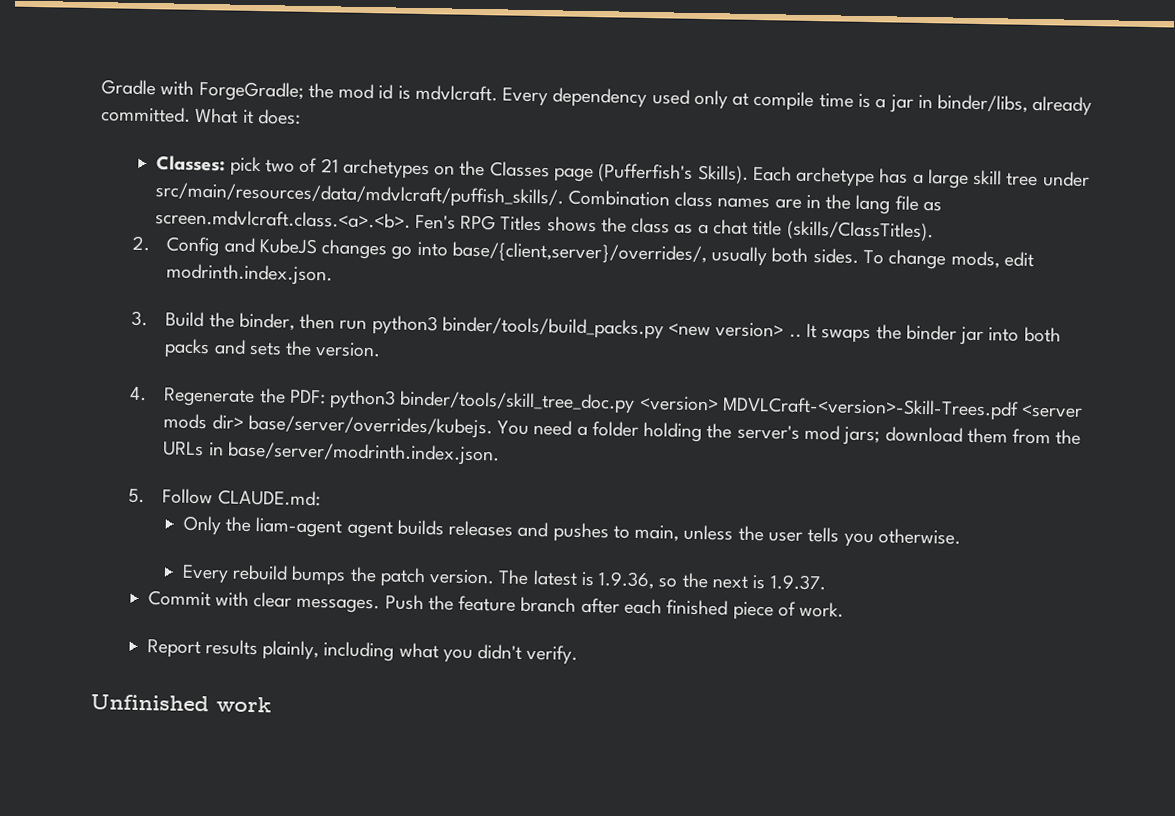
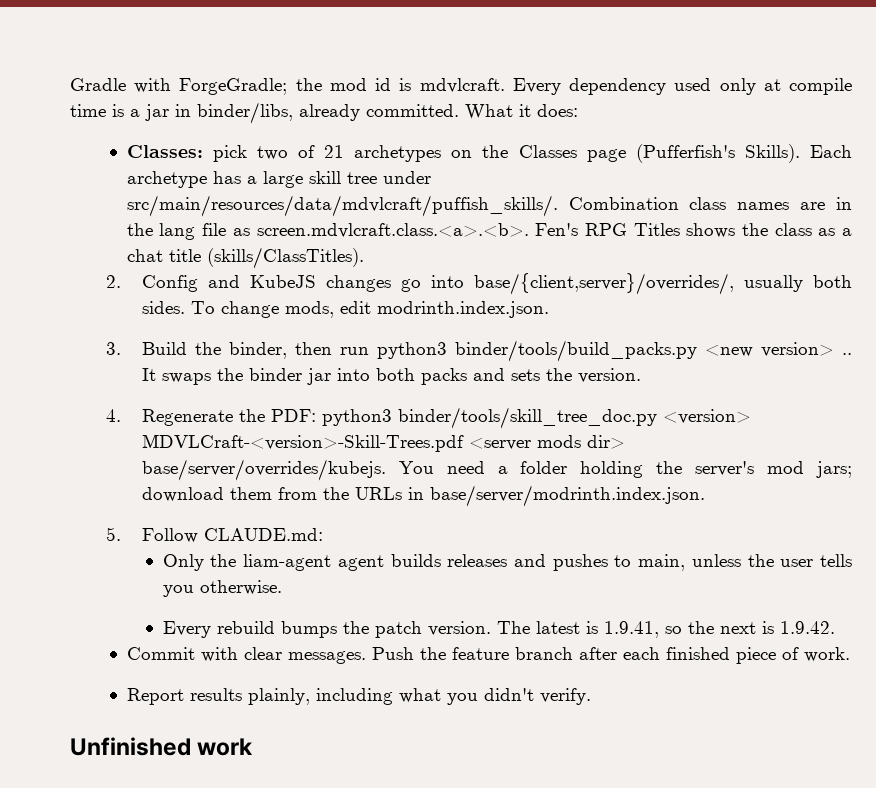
[598,571,656,590] 1.9.36, -> [603,621,659,638] 1.9.41,
[769,574,827,591] 1.9.37. -> [779,621,835,634] 1.9.42.

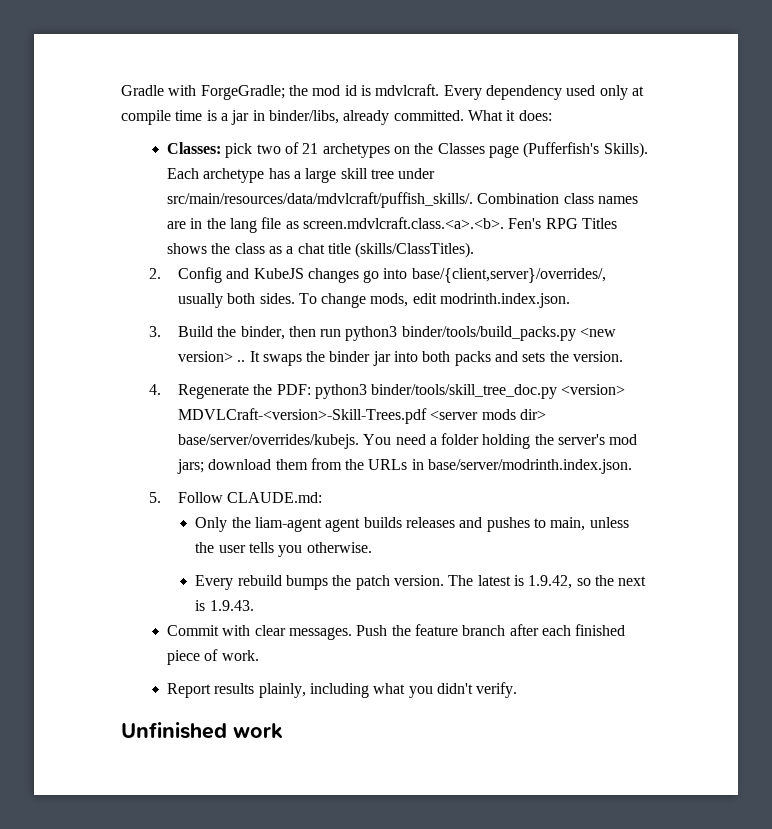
[603,621,659,638] 1.9.41, -> [528,575,573,589] 1.9.42,
[779,621,835,634] 1.9.42. -> [209,600,254,611] 1.9.43.

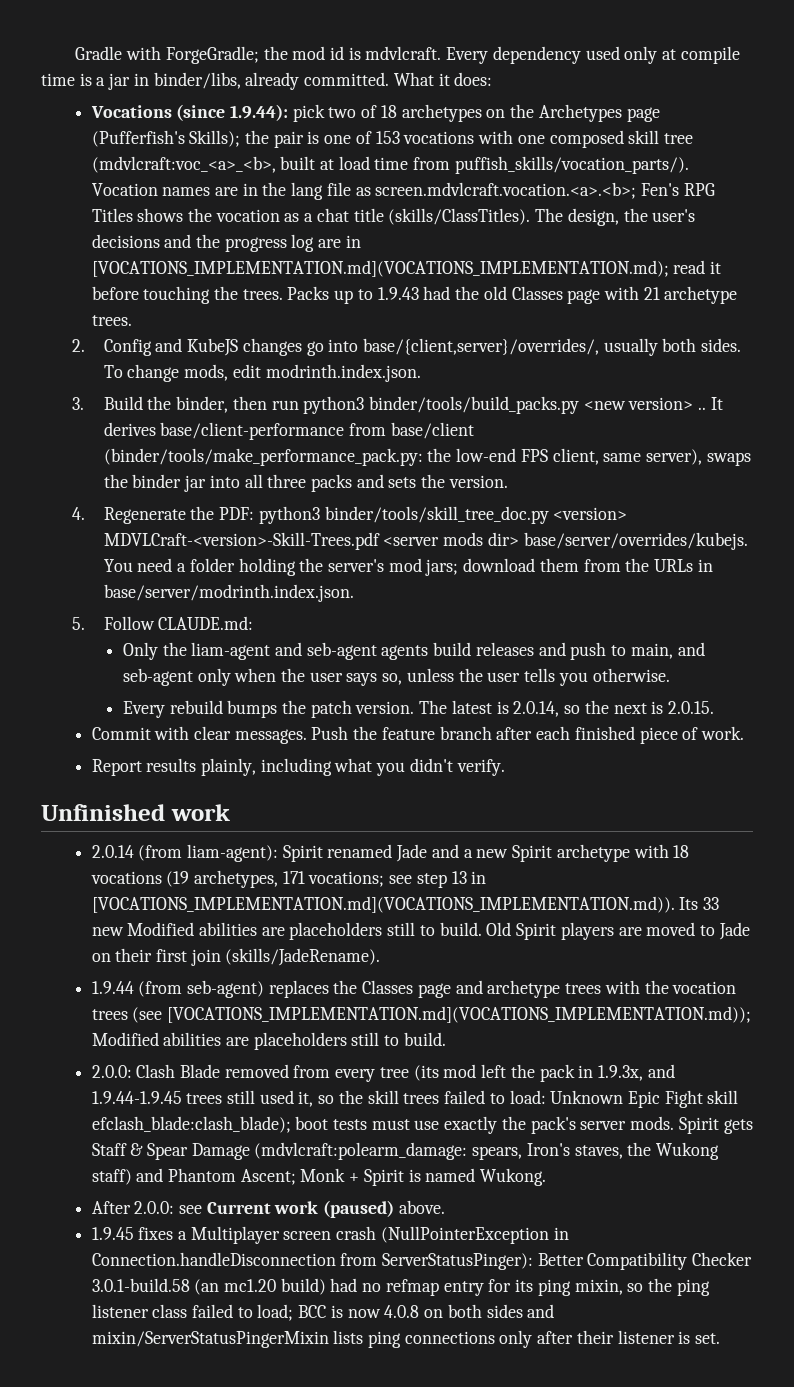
[167,142,222,154] Classes: -> [90,104,289,121] Vocations (since 1.9.44):
[302,143,319,154] 21 -> [380,105,397,118] 18
[437,143,485,154] Classes -> [538,104,622,122] Archetypes
[603,142,648,158] [167,168,436,183] [167,192,594,208] Skills). Each archetype has a large skill tree under src/main/resources/data/mdvlcraft/puffish_skills/. Combination class -> [189,130,693,148] [91,156,689,174] [91,183,158,196] Skills); the pair is one of 153 vocations with one composed skill tree (mdvlcraft:voc_<a>_<b>, built at load time from puffish_skills/vocation_parts/). Vocation
[302,217,504,229] screen.mdvlcraft.class.<a>.<b>. -> [375,182,637,199] screen.mdvlcraft.vocation.<a>.<b>;
[234,243,265,254] class -> [215,209,280,222] vocation
(475, 250) none -> [535,208,696,226] [91,234,361,252] [91,260,722,277] [91,286,738,304] [91,315,132,326] The design, the user's decisions and the progress log are in [VOCATIONS_IMPLEMENTATION.md](VOCATIONS_IMPLEMENTATION.md); read it before touching the trees. Packs up to 1.9.43 had the old Classes page with 21 archetype trees.
(260, 356) none -> [103,422,474,440] [103,448,702,466] derives base/client-performance from base/client (binder/tools/make_performance_pack.py: the low-end FPS client, same server),
[422,351,451,362] both -> [244,474,307,488] all three
[325,517,402,532] agent builds -> [275,642,472,660] and seb-agent agents build
[486,517,530,532] pushes -> [570,642,607,660] push
(586, 524) none -> [677,642,705,656] [122,668,403,686] and seb-agent only when the user says so,
[528,575,573,589] 1.9.42, -> [513,701,560,717] 2.0.14,
[209,600,254,611] 1.9.43. -> [668,701,715,714] 2.0.15.
(283, 731) none -> [91,844,690,862] [90,870,487,888] [91,896,720,913] [91,922,750,940] [91,948,381,966] [91,980,737,998] [91,1006,752,1023] [91,1032,446,1050] [91,1064,675,1082] [91,1090,739,1108] [91,1116,753,1134] [91,1142,720,1160] [91,1168,547,1186] [91,1200,445,1218] [91,1226,569,1244] [91,1252,753,1270] [91,1278,710,1296] [91,1304,555,1321] [91,1330,721,1348] // 2.0.14 (from liam-agent): Spirit renamed Jade and a new Spirit archetype with 18 vocations (19 archetypes, 171 vocations; see step 13 in [VOCATIONS_IMPLEMENTATION.md](VOCATIONS_IMPLEMENTATION.md)). Its 33 new Modified abilities are placeholders still to build. Old Spirit players are moved to Jade on their first join (skills/JadeRename). // 1.9.44 (from seb-agent) replaces the Classes page and archetype trees with the vocation trees (see [VOCATIONS_IMPLEMENTATION.md](VOCATIONS_IMPLEMENTATION.md)); Modified abilities are placeholders still to build. // 2.0.0: Clash Blade removed from every tree (its mod left the pack in 1.9.3x, and 1.9.44-1.9.45 trees still used it, so the skill trees failed to load: Unknown Epic Fight skill efclash_blade:clash_blade); boot tests must use exactly the pack's server mods. Spirit gets Staff & Spear Damage (mdvlcraft:polearm_damage: spears, Iron's staves, the Wukong staff) and Phantom Ascent; Monk + Spirit is named Wukong. // After 2.0.0: see Current work (paused) above. // 1.9.45 fixes a Multiplayer screen crash (NullPointerException in Connection.handleDisconnection from ServerStatusPinger): Better Compatibility Checker 3.0.1-build.58 (an mc1.20 build) had no refmap entry for its ping mixin, so the ping listener class failed to load; BCC is now 4.0.8 on both sides and mixin/ServerStatusPingerMixin lists ping connections only after their listener is set.

